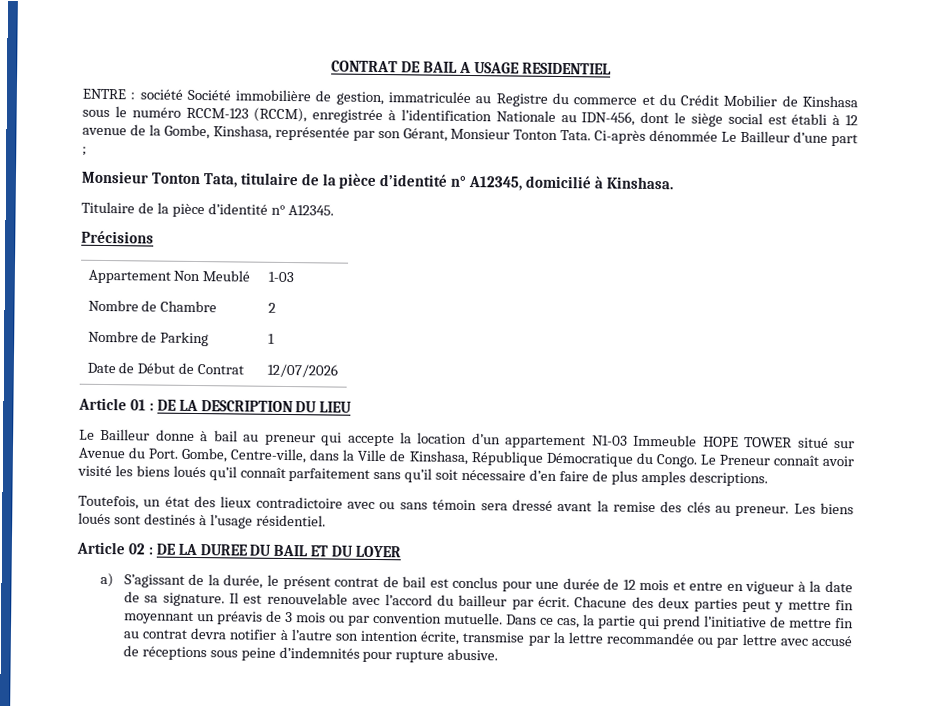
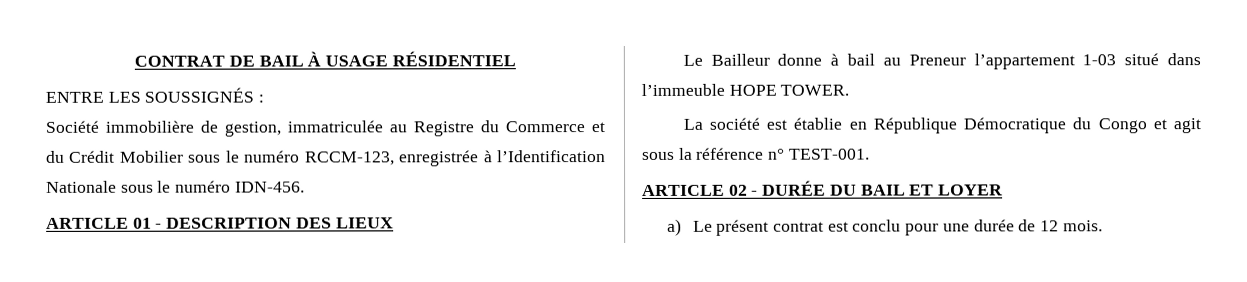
[458,61,612,75] A USAGE RESIDENTIEL -> [307,51,516,67] À USAGE RÉSIDENTIEL
[130,89,183,100] : société -> [107,87,265,103] LES SOUSSIGNÉS : //
[573,97,638,105] commerce -> [505,121,585,133] Commerce
[781,95,858,108] [82,106,859,127] [82,124,859,147] [82,146,87,156] [81,170,674,191] [81,201,335,218] [81,230,154,244] [87,269,251,284] [267,271,294,283] [87,299,218,313] [267,302,276,313] [87,330,210,347] [267,333,275,344] [86,362,245,375] [266,363,338,378] [78,397,353,413] de Kinshasa sous le numéro RCCM-123 (RCCM), enregistrée à l’identification Nationale au IDN-456, dont le siège social est établi à 12 avenue de la Gombe, Kinshasa, représentée par son Gérant, Monsieur Tonton Tata. Ci-après dénommée Le Bailleur d’une part ; // Monsieur Tonton Tata, titulaire de la pièce d’identité n° A12345, domicilié à Kinshasa. // Titulaire de la pièce d’identité n° A12345. // Précisions // Appartement Non Meublé | 1-03 // Nombre de Chambre | 2 // Nombre de Parking | 1 // Date de Début de Contrat | 12/07/2026 // Article 01 : DE LA DESCRIPTION DU LIEU -> [188,150,606,167] [46,180,305,193] [46,217,394,229] sous le numéro RCCM-123, enregistrée à l’Identification Nationale sous le numéro IDN-456. // ARTICLE 01 - DESCRIPTION DES LIEUX
[264,432,856,449] [78,447,854,468] [77,465,768,487] [78,495,855,517] [78,512,326,529] [76,541,248,556] preneur qui accepte la location d’un appartement N1-03 Immeuble HOPE TOWER situé sur Avenue du Port. Gombe, Centre-ville, dans la Ville de Kinshasa, République Démocratique du Congo. Le Preneur connaît avoir visité les biens loués qu’il connaît parfaitement sans qu’il soit nécessaire d’en faire de plus amples descriptions. // Toutefois, un état des lieux contradictoire avec ou sans témoin sera dressé avant la remise des clés au preneur. Les biens loués sont destinés à l’usage résidentiel. // Article 02 : DE LA DUREE -> [908,53,1201,70] [641,83,850,96] [682,117,1201,134] [642,147,870,160] [642,180,827,196] Preneur l’appartement 1-03 situé dans l’immeuble HOPE TOWER. // La société est établie en République Démocratique du Congo et agit sous la référence n° TEST-001. // ARTICLE 02 - DURÉE
[331,545,354,557] DU -> (935, 190) none
[123,573,499,590] S’agissant de la durée, le présent contrat de bail est conclus -> [692,219,902,236] Le présent contrat est conclu
[639,579,854,595] [123,591,855,613] [123,610,855,630] [122,627,853,648] [122,645,499,663] mois et entre en vigueur à la date de sa signature. Il est renouvelable avec l’accord du bailleur par écrit. Chacune des deux parties peut y mettre fin moyennant un préavis de 3 mois ou par convention mutuelle. Dans ce cas, la partie qui prend l’initiative de mettre fin au contrat devra notifier à l’autre son intention écrite, transmise par la lettre recommandée ou par lettre avec accusé de réceptions sous peine d’indemnités pour rupture abusive. -> [1062,220,1103,232] mois.

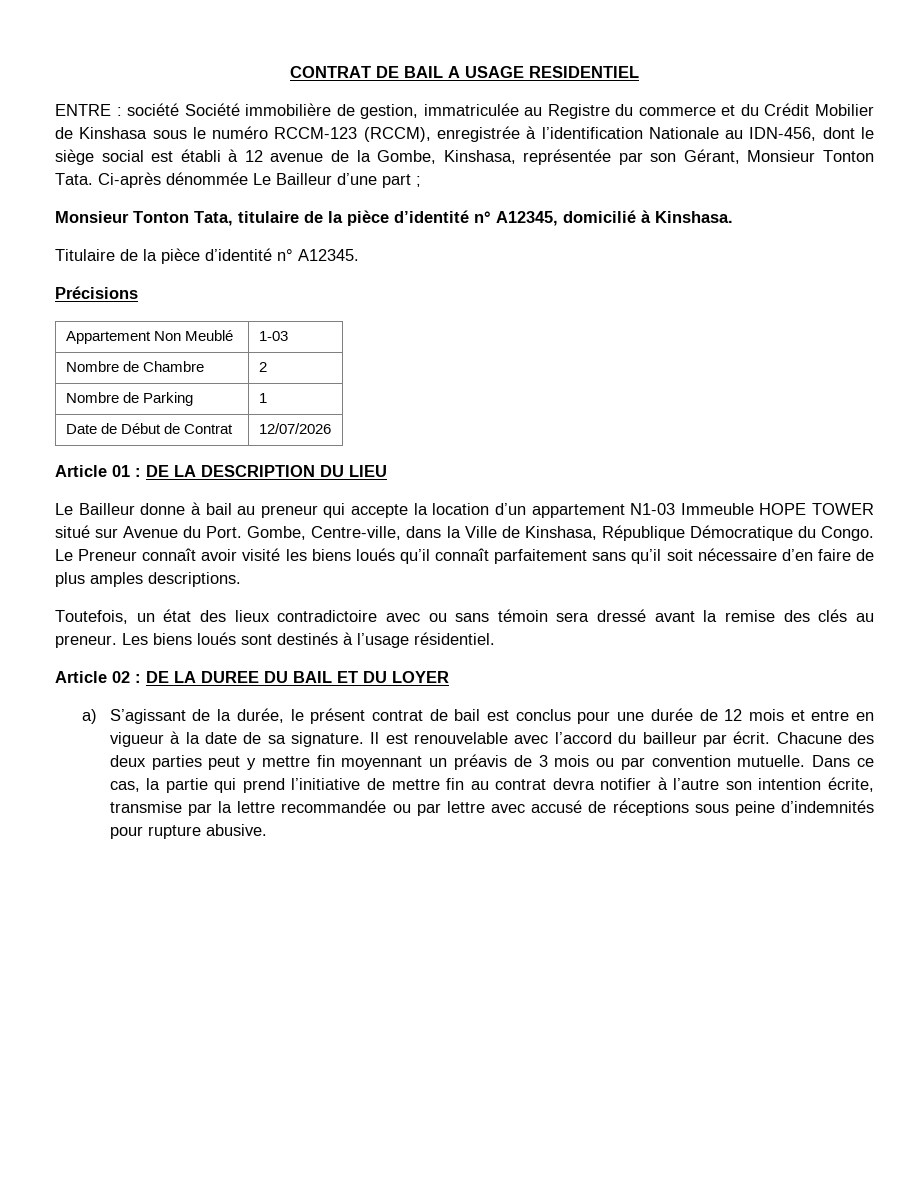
[307,51,516,67] À USAGE RÉSIDENTIEL -> [448,66,639,78] A USAGE RESIDENTIEL
[107,87,265,103] LES SOUSSIGNÉS : // -> [116,103,180,116] : société
[505,121,585,133] Commerce -> [638,106,716,116] commerce
[188,150,606,167] [46,180,305,193] [46,217,394,229] sous le numéro RCCM-123, enregistrée à l’Identification Nationale sous le numéro IDN-456. // ARTICLE 01 - DESCRIPTION DES LIEUX -> [55,126,875,142] [55,149,874,165] [55,172,421,188] [55,210,733,226] [55,248,359,264] [55,286,138,299] [65,330,233,344] [258,331,288,341] [65,361,204,372] [258,362,267,372] [65,392,193,406] [258,393,267,403] [65,423,233,434] [258,423,331,434] [55,465,387,477] de Kinshasa sous le numéro RCCM-123 (RCCM), enregistrée à l’identification Nationale au IDN-456, dont le siège social est établi à 12 avenue de la Gombe, Kinshasa, représentée par son Gérant, Monsieur Tonton Tata. Ci-après dénommée Le Bailleur d’une part ; // Monsieur Tonton Tata, titulaire de la pièce d’identité n° A12345, domicilié à Kinshasa. // Titulaire de la pièce d’identité n° A12345. // Précisions // Appartement Non Meublé | 1-03 // Nombre de Chambre | 2 // Nombre de Parking | 1 // Date de Début de Contrat | 12/07/2026 // Article 01 : DE LA DESCRIPTION DU LIEU
[908,53,1201,70] [641,83,850,96] [682,117,1201,134] [642,147,870,160] [642,180,827,196] Preneur l’appartement 1-03 situé dans l’immeuble HOPE TOWER. // La société est établie en République Démocratique du Congo et agit sous la référence n° TEST-001. // ARTICLE 02 - DURÉE -> [260,503,874,518] [55,525,875,541] [55,548,875,564] [55,572,241,587] [55,609,874,624] [55,632,495,648] [55,671,259,683] preneur qui accepte la location d’un appartement N1-03 Immeuble HOPE TOWER situé sur Avenue du Port. Gombe, Centre-ville, dans la Ville de Kinshasa, République Démocratique du Congo. Le Preneur connaît avoir visité les biens loués qu’il connaît parfaitement sans qu’il soit nécessaire d’en faire de plus amples descriptions. // Toutefois, un état des lieux contradictoire avec ou sans témoin sera dressé avant la remise des clés au preneur. Les biens loués sont destinés à l’usage résidentiel. // Article 02 : DE LA DUREE
(935, 190) none -> [363,671,387,683] DU
[692,219,902,236] Le présent contrat est conclu -> [109,708,571,724] S’agissant de la durée, le présent contrat de bail est conclus
[1062,220,1103,232] mois. -> [748,709,874,721] [109,731,875,747] [109,754,874,770] [109,777,874,793] [109,800,875,816] [109,824,267,839] mois et entre en vigueur à la date de sa signature. Il est renouvelable avec l’accord du bailleur par écrit. Chacune des deux parties peut y mettre fin moyennant un préavis de 3 mois ou par convention mutuelle. Dans ce cas, la partie qui prend l’initiative de mettre fin au contrat devra notifier à l’autre son intention écrite, transmise par la lettre recommandée ou par lettre avec accusé de réceptions sous peine d’indemnités pour rupture abusive.

